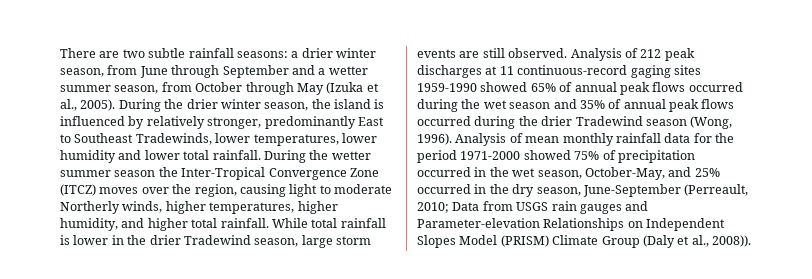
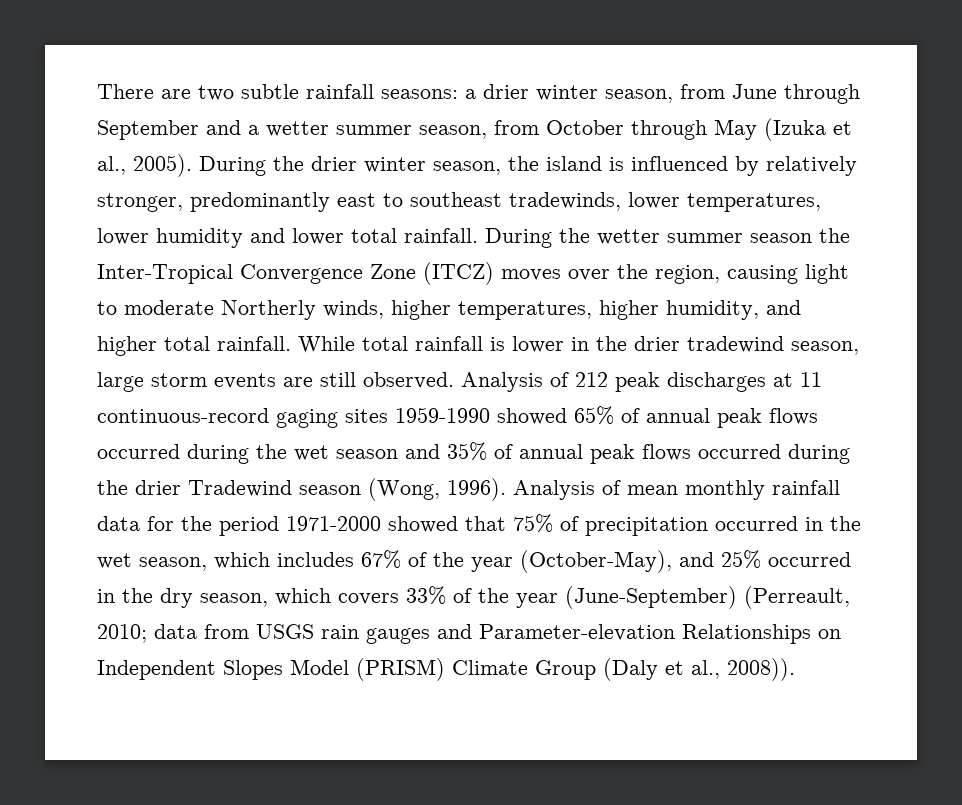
[357,117,384,126] [60,133,212,145] East to Southeast Tradewinds, -> [337,192,621,211] east to southeast tradewinds,
[183,235,251,245] Tradewind -> [687,336,784,353] tradewind
(571, 155) none -> [465,516,506,531] that
[584,167,665,180] October-May, -> [214,550,672,573] which includes 67% of the year (October-May),
[582,184,681,197] June-September -> [275,586,737,609] which covers 33% of the year (June-September)
[452,202,480,211] Data -> [154,624,197,639] data

